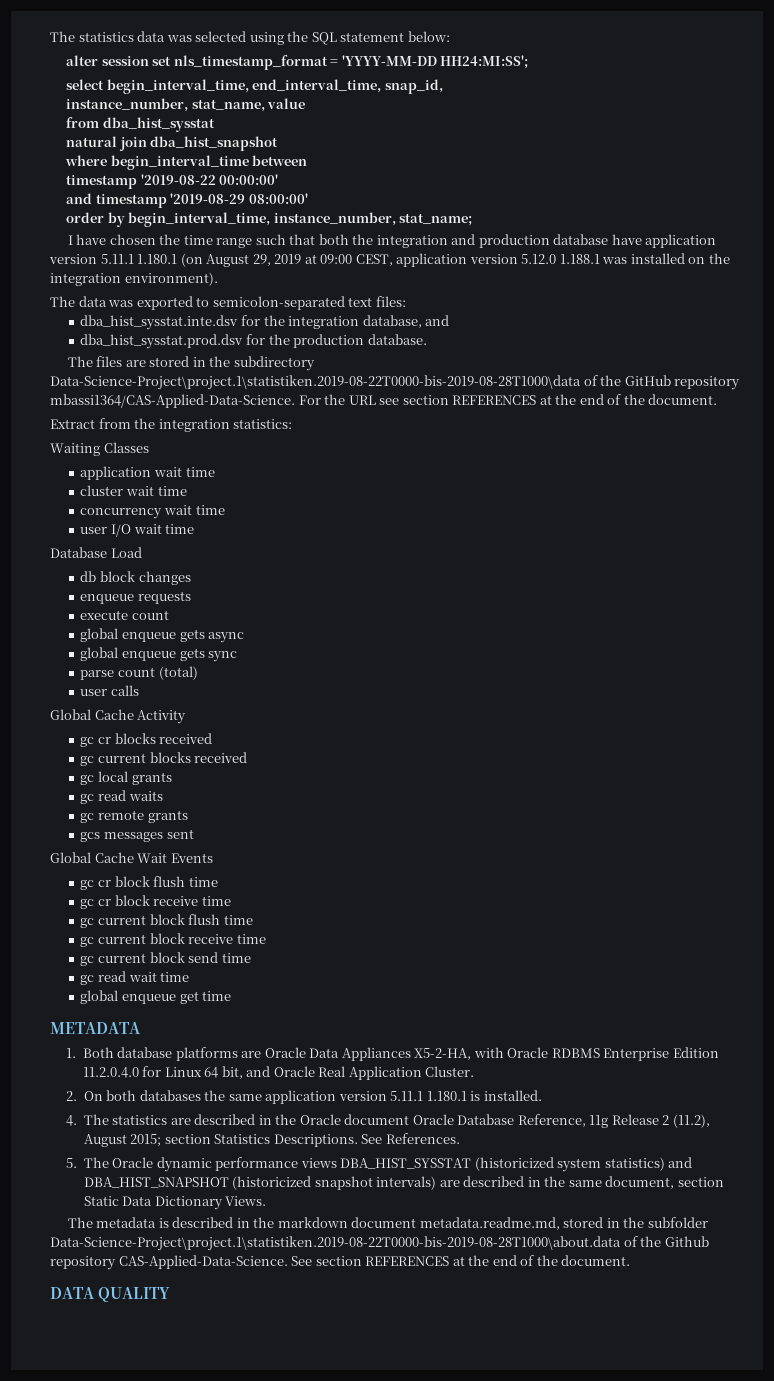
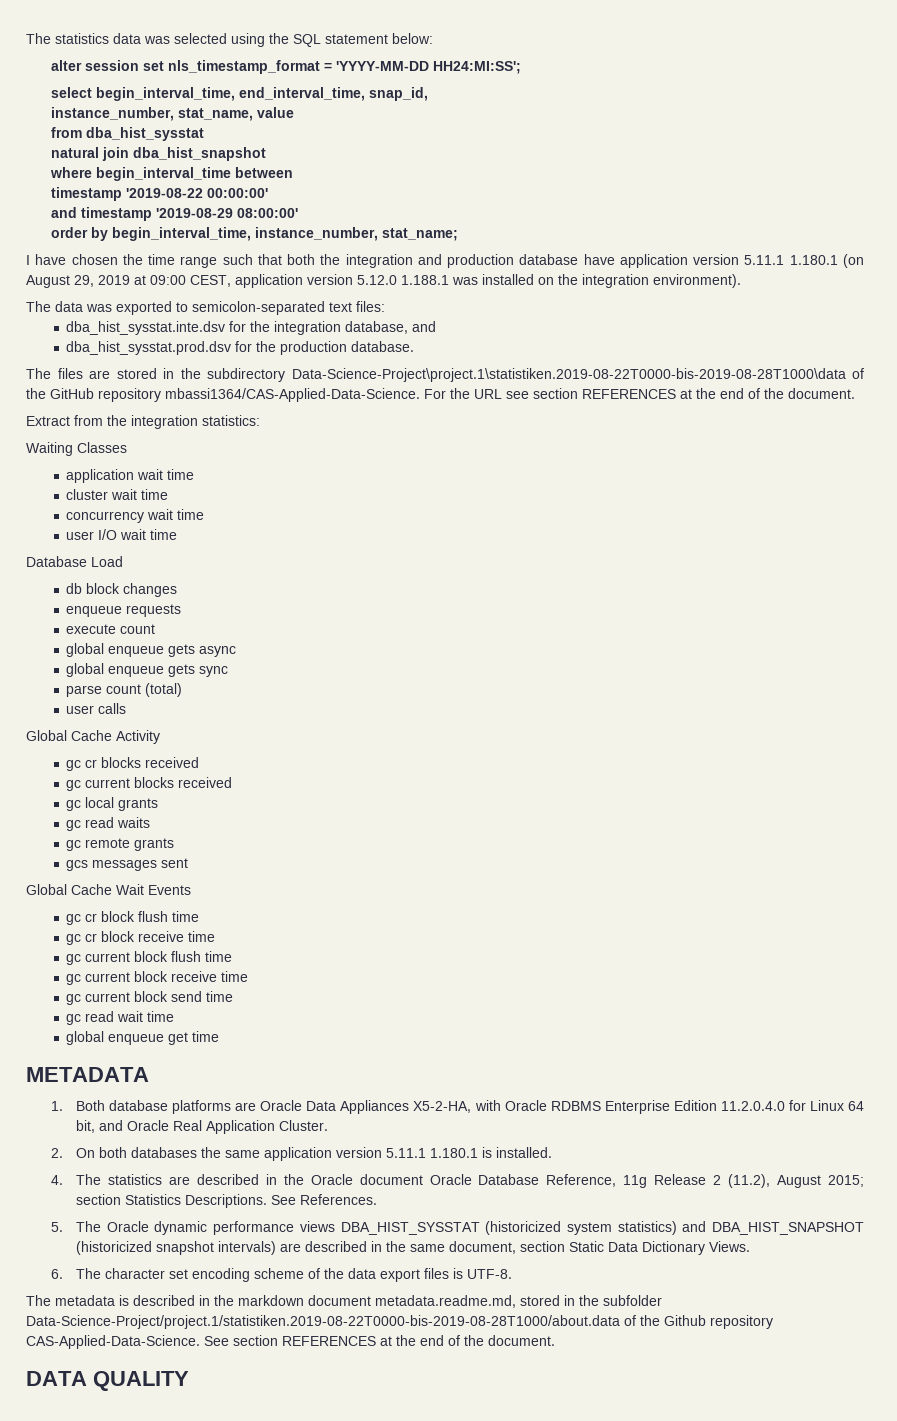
(267, 1201) none -> [51,1268,513,1282] // 6. The character set encoding scheme of the data export files is UTF-8.
[50,1236,621,1251] Data-Science-Project\project.1\statistiken.2019-08-22T0000-bis-2019-08-28T1000\about.data -> [26,1315,620,1329] Data-Science-Project/project.1/statistiken.2019-08-22T0000-bis-2019-08-28T1000/about.data

